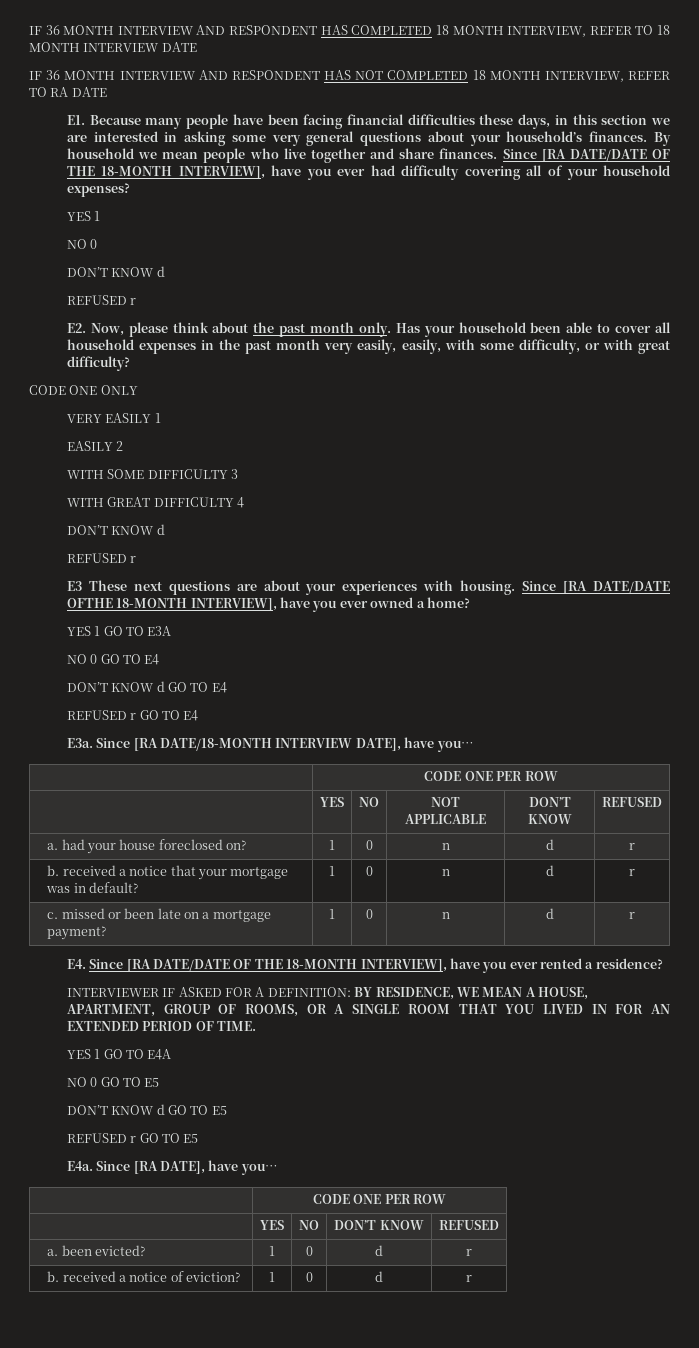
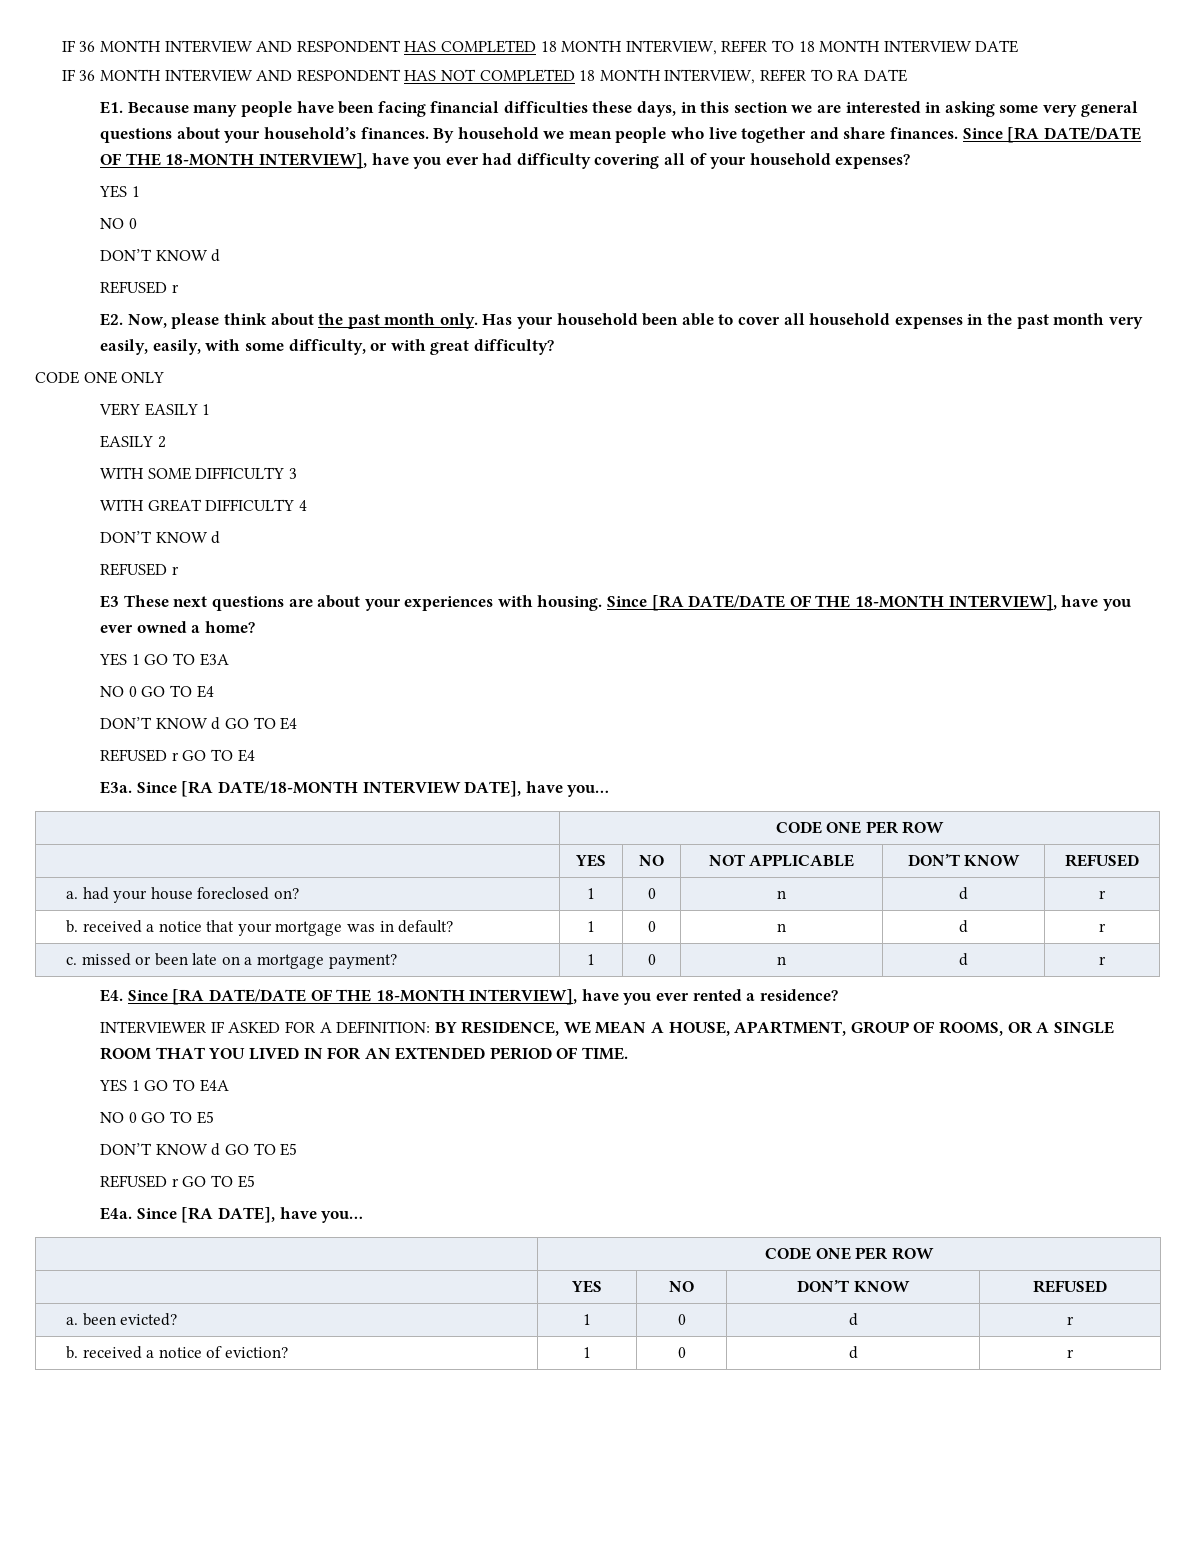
[66,598,113,608] OFTHE -> [789,595,851,608] OF THE

